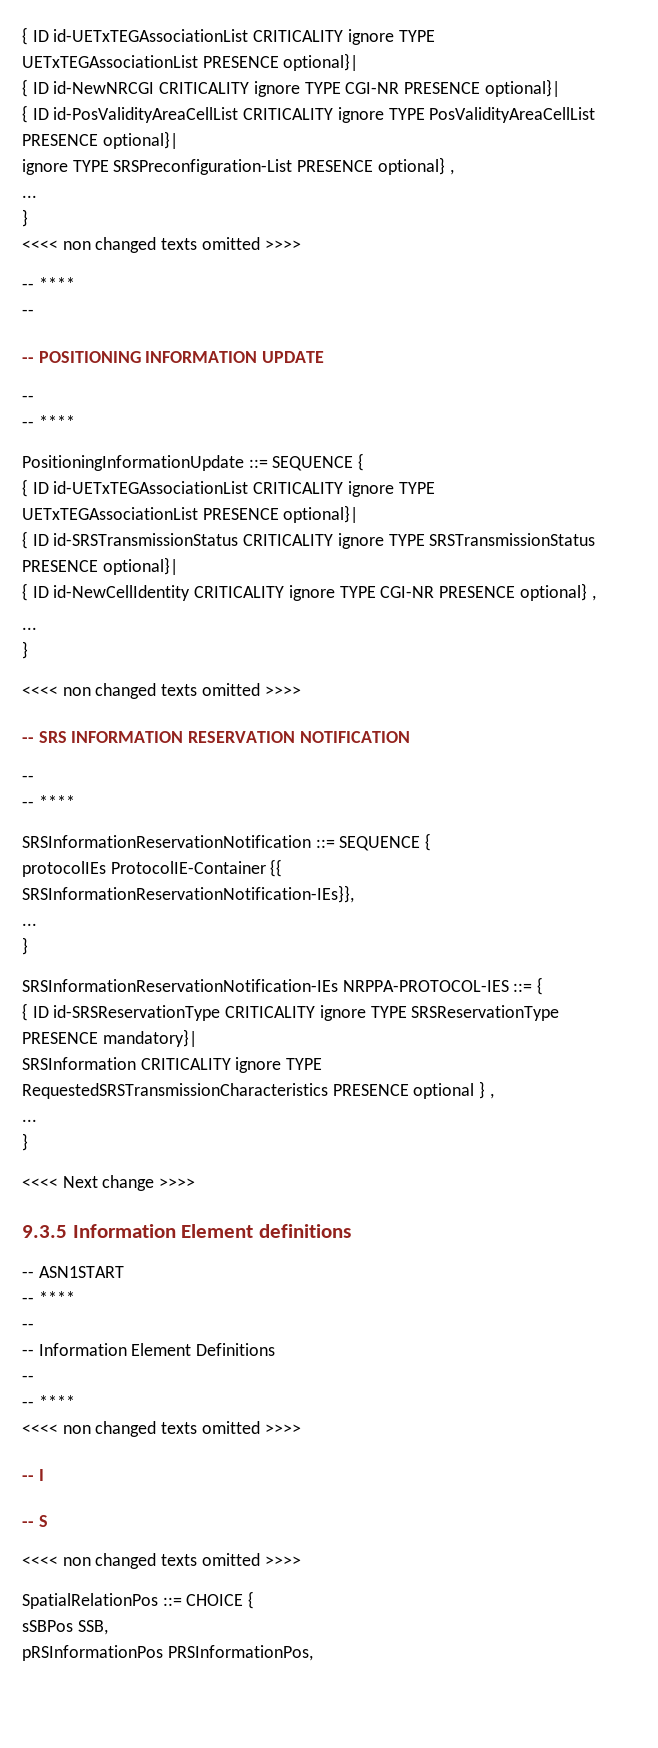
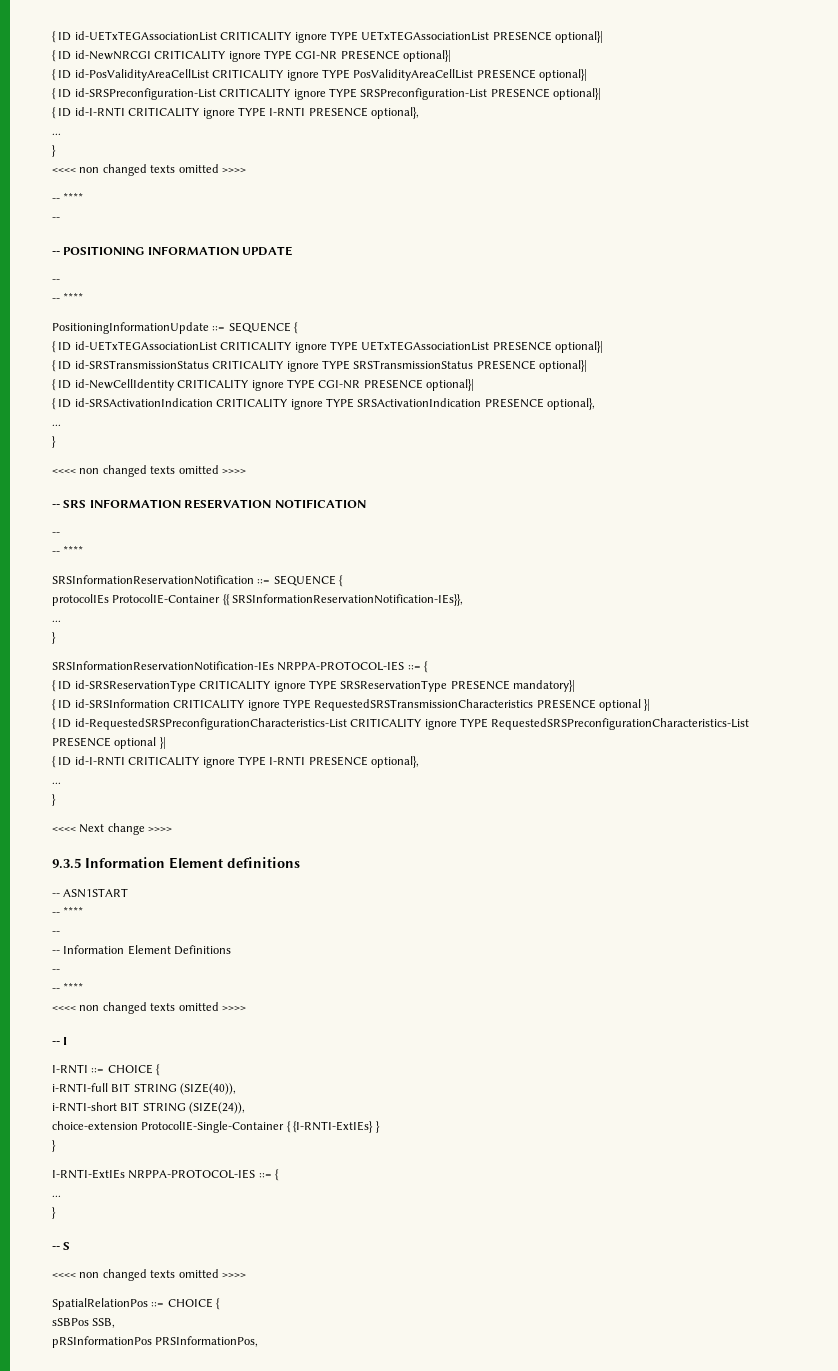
[22,157,454,175] ignore TYPE SRSPreconfiguration-List PRESENCE optional} , -> [52,88,601,100] [52,107,419,119] { ID id-SRSPreconfiguration-List CRITICALITY ignore TYPE SRSPreconfiguration-List PRESENCE optional}| // { ID id-I-RNTI CRITICALITY ignore TYPE I-RNTI PRESENCE optional},
[519,583,596,601] optional} , -> [426,379,474,391] [52,398,595,410] optional}| // { ID id-SRSActivationIndication CRITICALITY ignore TYPE SRSActivationIndication PRESENCE optional},
[22,1057,136,1070] SRSInformation -> [52,699,170,711] { ID id-SRSInformation
[479,1081,494,1099] } , -> [644,699,651,711] [52,718,750,730] [52,737,166,749] [52,756,419,768] }| // { ID id-RequestedSRSPreconfigurationCharacteristics-List CRITICALITY ignore TYPE RequestedSRSPreconfigurationCharacteristics-List PRESENCE optional }| // { ID id-I-RNTI CRITICALITY ignore TYPE I-RNTI PRESENCE optional},
(44, 1475) none -> [52,1064,161,1076] [52,1083,237,1095] [52,1102,246,1114] [52,1121,380,1133] [52,1140,56,1152] [52,1169,280,1181] [52,1195,61,1197] [52,1207,56,1219] // I-RNTI ::= CHOICE { // i-RNTI-full BIT STRING (SIZE(40)), // i-RNTI-short BIT STRING (SIZE(24)), // choice-extension ProtocolIE-Single-Container { {I-RNTI-ExtIEs} } // } // I-RNTI-ExtIEs NRPPA-PROTOCOL-IES ::= { // ... // }

